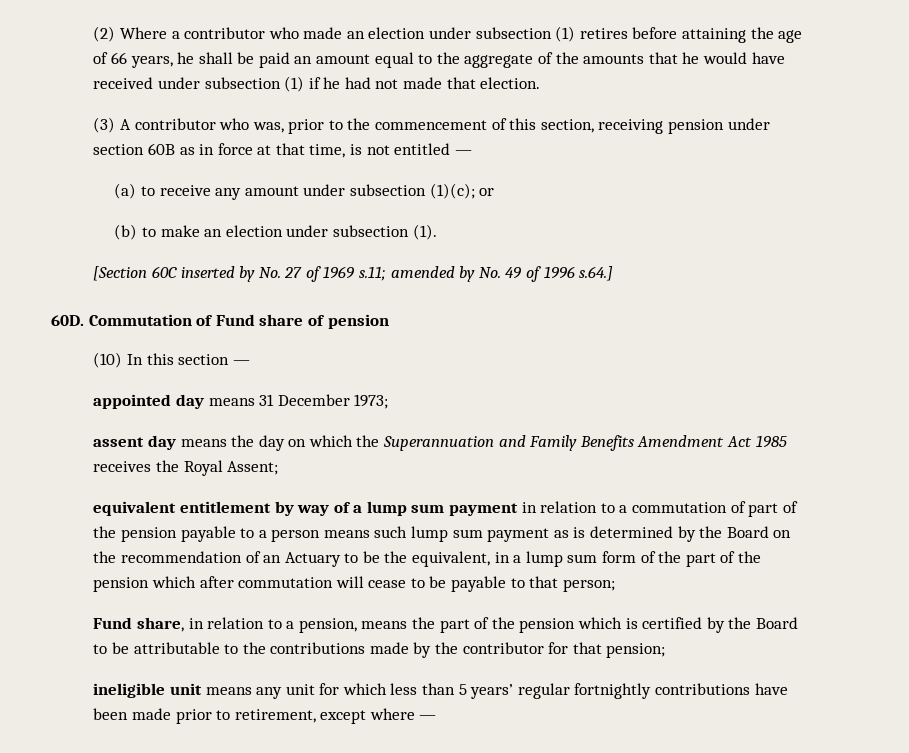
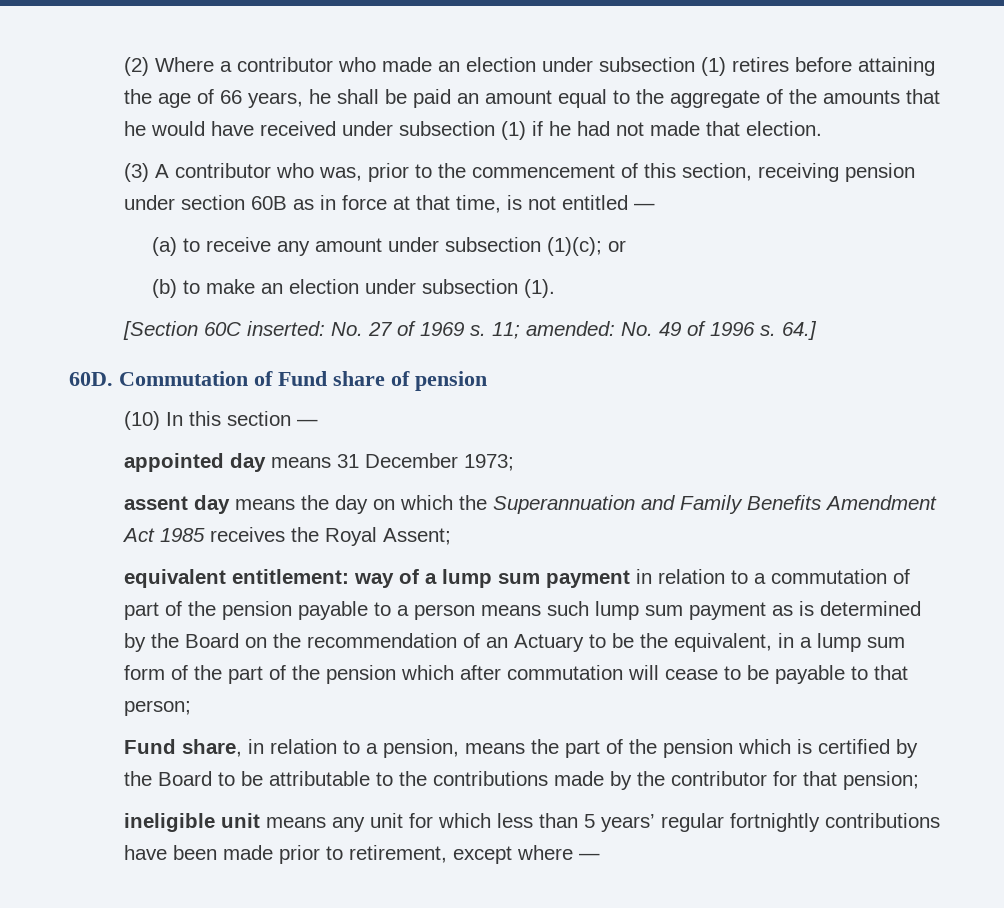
[180,266,256,282] inserted by -> [247,321,326,336] inserted:
[359,266,476,282] s.11; amended by -> [470,321,616,339] s. 11; amended:
[579,266,614,281] s.64.] -> [760,321,818,340] s. 64.]
[179,501,294,516] entitlement by -> [232,569,350,584] entitlement:

